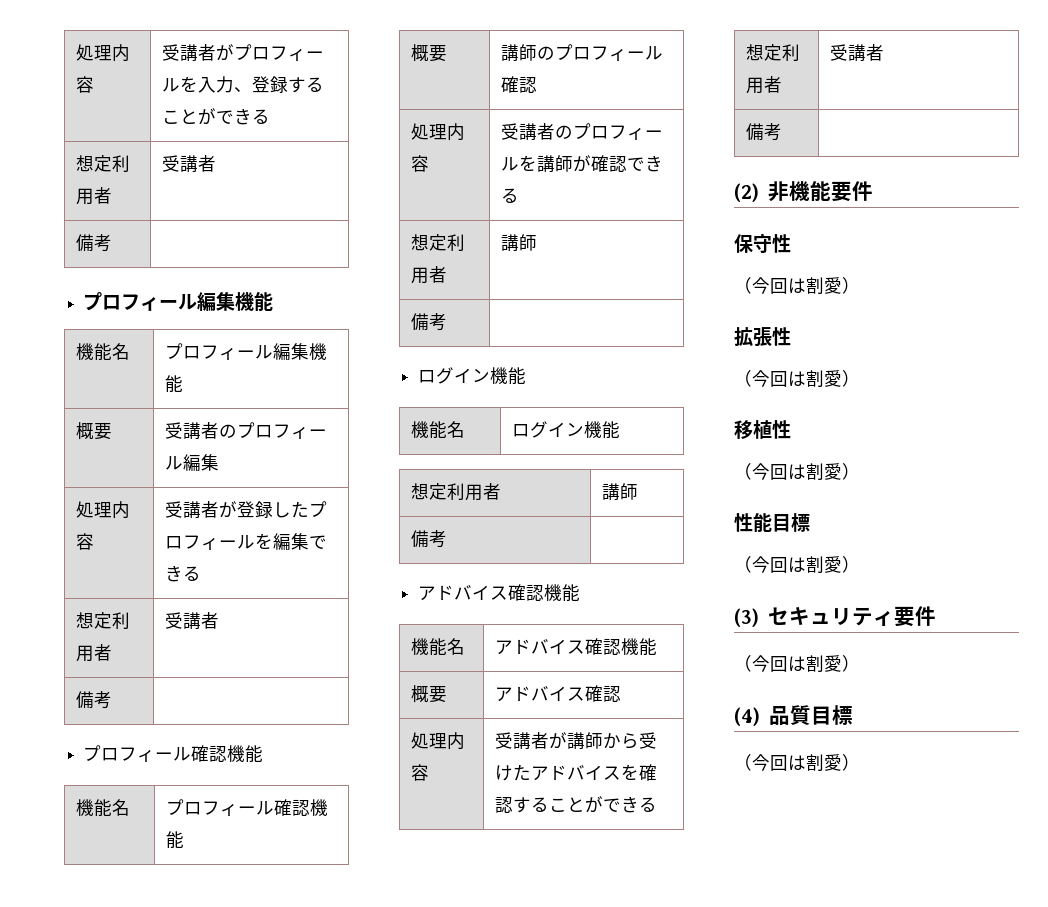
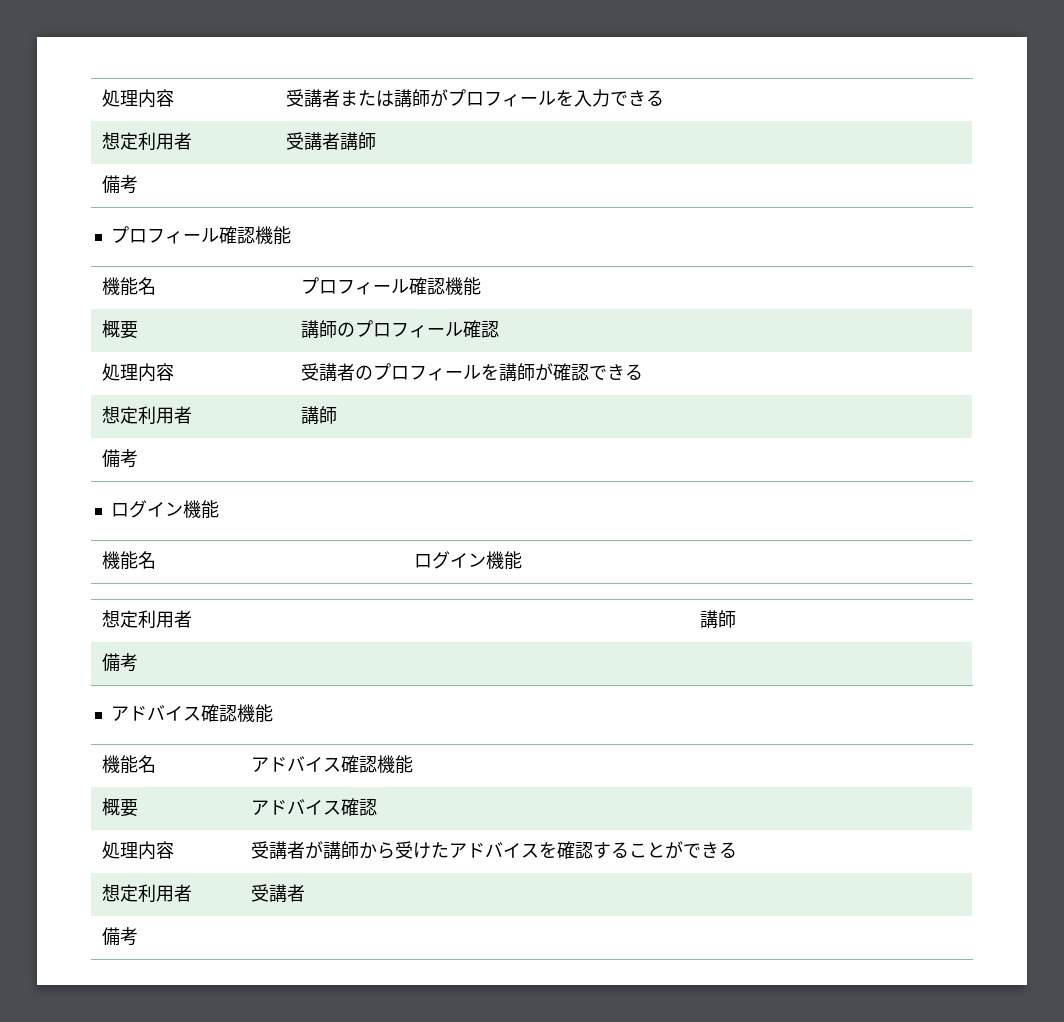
[75,44,130,62] [75,76,94,93] [161,44,216,61] 処理内容 | 受講者 -> [101,89,174,108] [285,89,430,107] 処理内容 | 受講者または講師
[233,76,324,93] [161,108,270,125] [75,155,130,172] [75,187,112,205] [161,155,216,172] [75,234,112,252] [83,292,274,311] [75,343,130,361] [164,343,327,361] [164,375,183,393] [75,422,112,440] [164,422,327,439] [164,454,219,472] [75,501,130,519] [75,533,94,550] [164,501,327,518] [164,533,327,551] [164,565,201,582] [75,612,130,629] [75,644,112,662] [164,612,219,629] 、登録することができる // 想定利用者 | 受講者 // 備考 | // プロフィール編集機能 // 機能名 | プロフィール編集機能 // 概要 | 受講者のプロフィール編集 // 処理内容 | 受講者が登録したプロフィールを編集できる // 想定利用者 | 受講者 -> [609,90,664,106] [101,132,192,150] [285,132,376,150] できる // 想定利用者 | 受講者講師
[734,181,873,202] [734,234,791,253] [734,277,860,294] [734,327,791,347] [734,370,860,387] [734,420,791,439] [734,463,860,480] [734,513,810,532] [734,556,860,573] [734,606,936,627] [734,655,860,672] [734,705,853,726] [734,754,860,771] // (2)非機能要件 // 保守性 // （今回は割愛） // 拡張性 // （今回は割愛） // 移植性 // （今回は割愛） // 性能目標 // （今回は割愛） // (3)セキュリティ要件 // （今回は割愛） // (4)品質目標 // （今回は割愛） -> (138, 936) none

